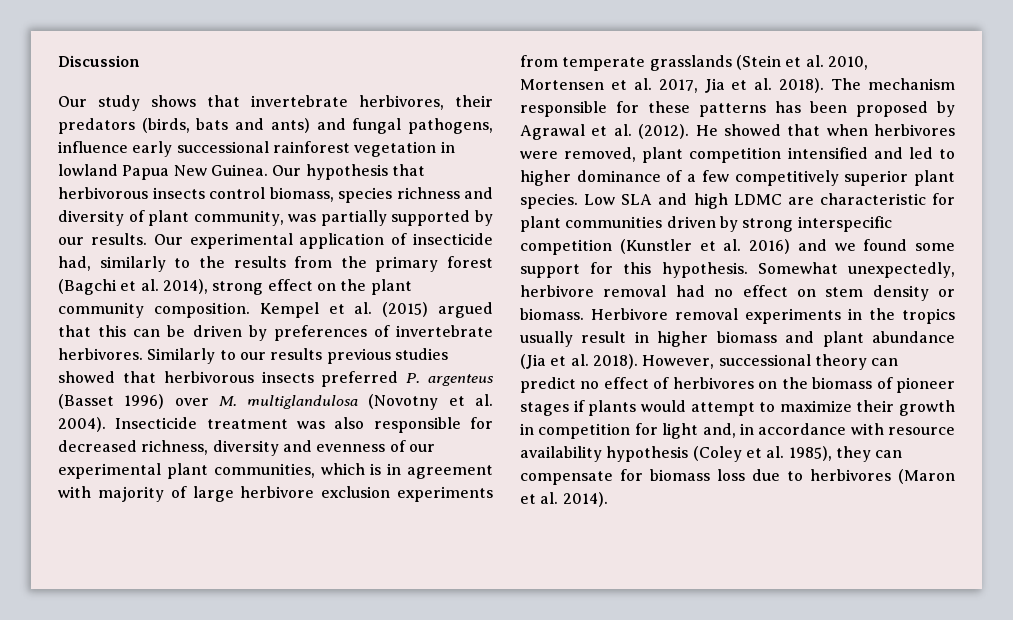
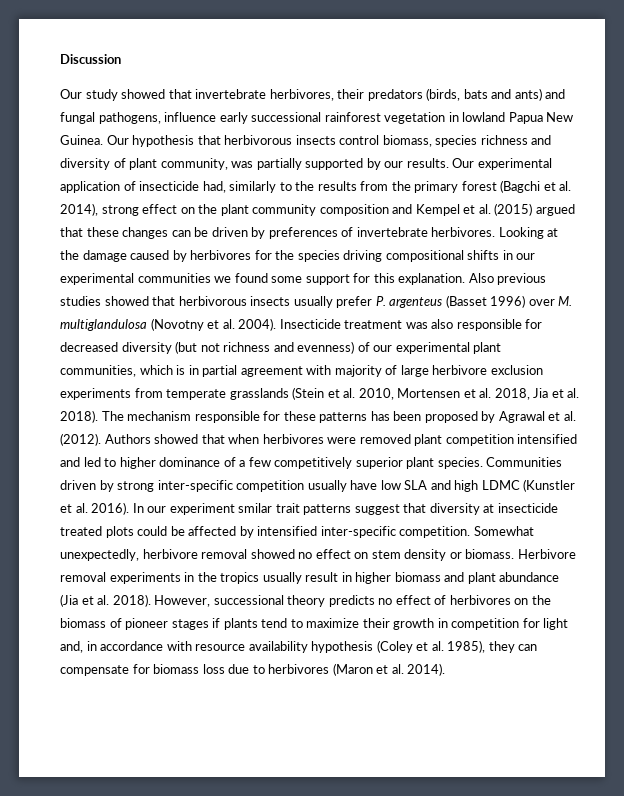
[151,95,196,107] shows -> [121,89,166,99] showed
[153,302,250,318] composition. -> [319,204,413,216] composition and
[98,325,127,337] this -> [86,227,169,239] these changes
[147,348,323,364] Similarly to our results -> [498,227,559,239] [60,250,536,262] [60,273,494,285] Looking at the damage caused by herbivores for the species driving compositional shifts in our experimental communities we found some support for this explanation. Also
[321,371,399,387] preferred -> [293,296,373,308] usually prefer
[141,440,386,456] richness, diversity and evenness -> [121,341,355,354] diversity (but not richness and evenness)
(402, 469) none -> [202,365,238,377] partial
[658,79,698,93] 2017, -> [494,388,530,400] 2018,
[695,125,718,136] He -> [104,434,151,444] Authors
[564,147,637,162] removed, -> [359,434,411,444] removed
[584,193,955,209] [520,216,892,232] [520,239,955,255] [520,262,748,278] Low SLA and high LDMC are characteristic for plant communities driven by strong interspecific competition (Kunstler et al. 2016) and we found some support for this hypothesis. -> [486,457,563,467] [60,479,576,492] [60,502,558,515] [60,526,471,538] Communities driven by strong inter-specific competition usually have low SLA and high LDMC (Kunstler et al. 2016). In our experiment smilar trait patterns suggest that diversity at insecticide treated plots could be affected by intensified inter-specific competition.
[675,285,705,297] had -> [250,549,295,559] showed
[871,358,899,366] [520,377,576,393] can predict -> [328,595,375,607] predicts
[640,400,755,416] would attempt -> [261,618,288,628] tend

